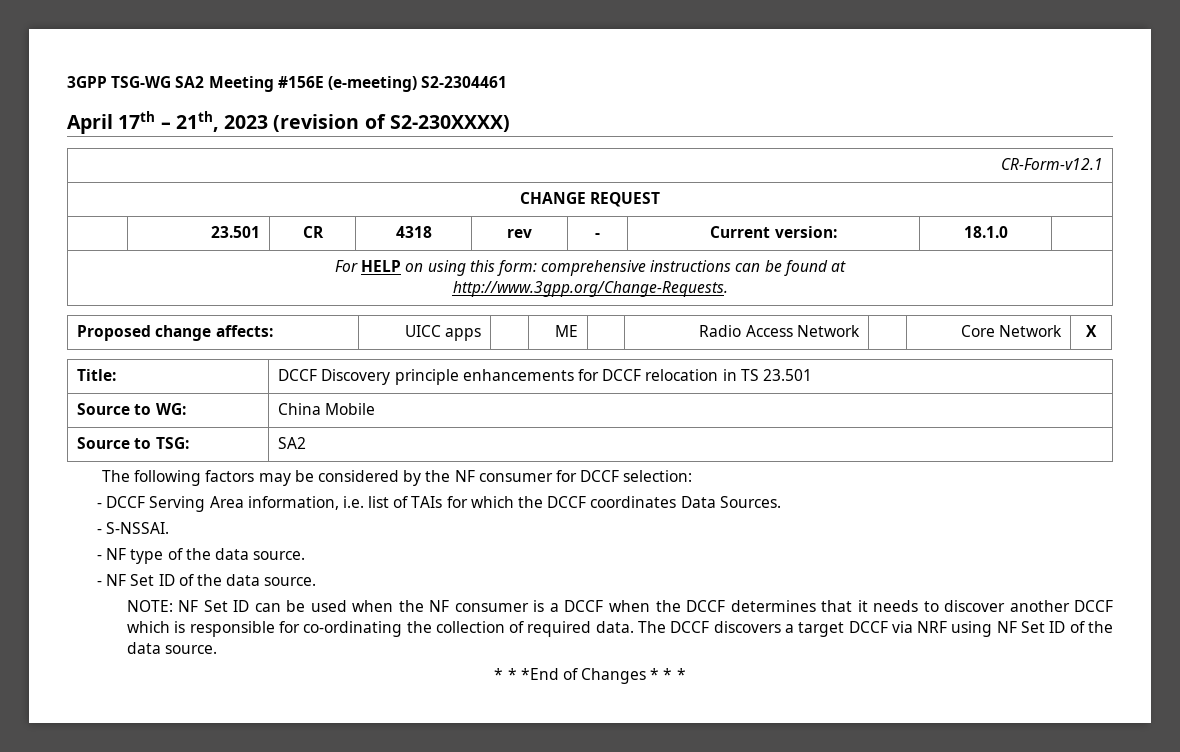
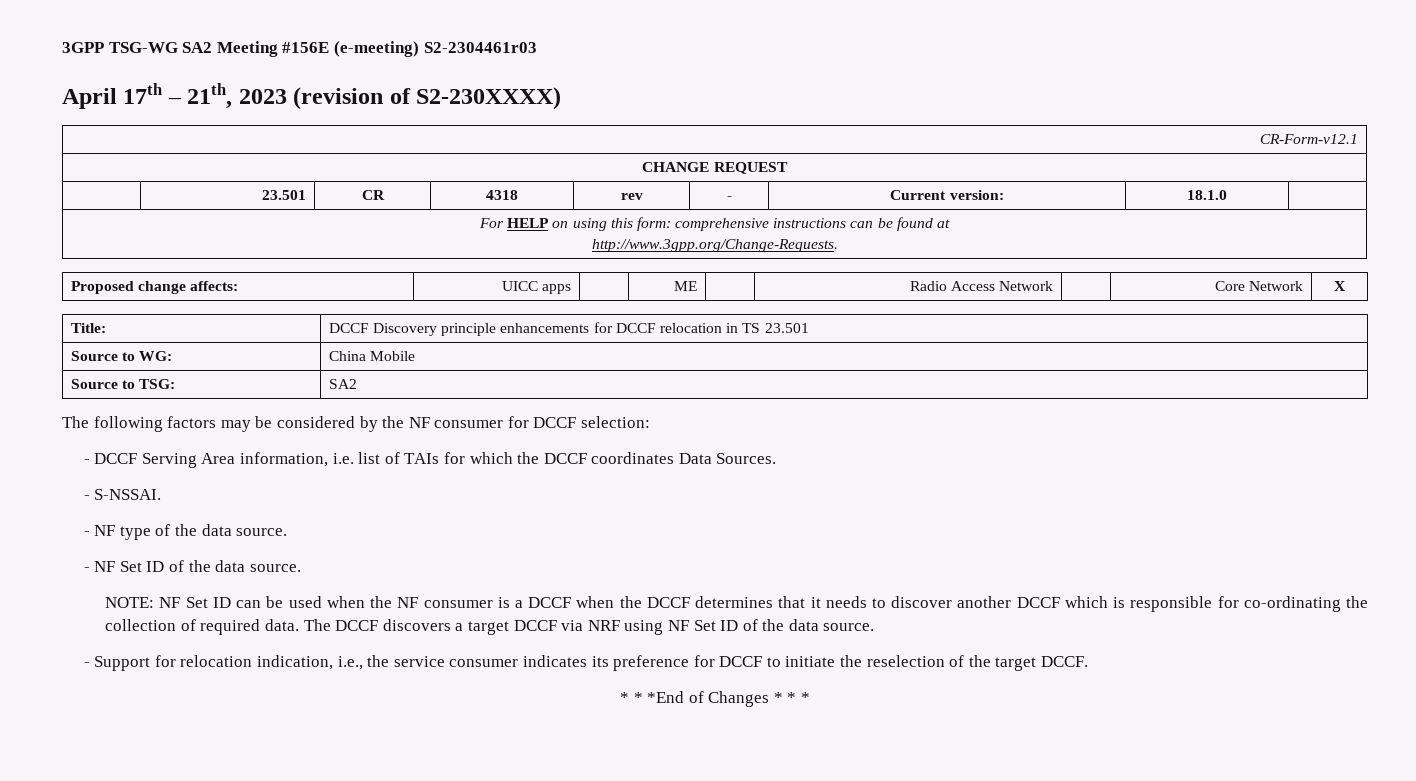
[421,76,508,88] S2-2304461 -> [423,42,537,53] S2-2304461r03
(218, 649) none -> [83,655,1089,671] // - Support for relocation indication, i.e., the service consumer indicates its preference for DCCF to initiate the reselection of the target DCCF.

